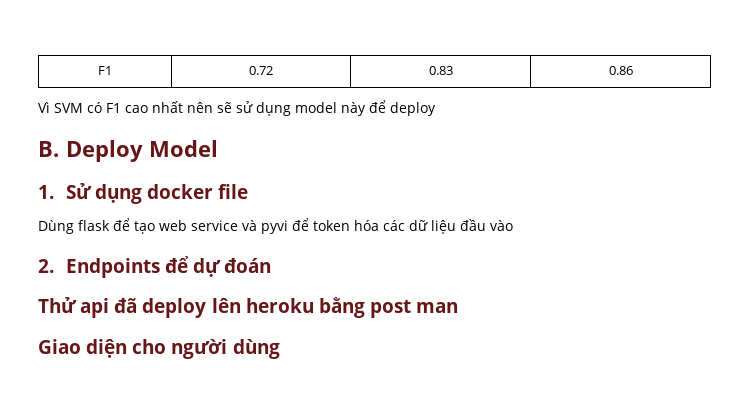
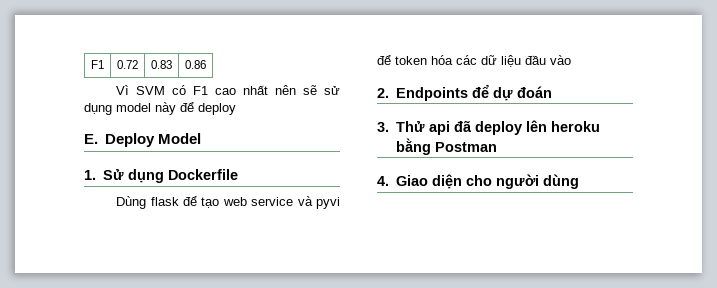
[38,141,59,157] B. -> [84,134,98,144] E.
[147,184,249,199] docker file -> [167,169,238,180] Dockerfile
(272, 265) none -> [377,122,389,132] 3.
[369,299,459,318] post man // -> [434,142,497,152] [377,176,389,186] Postman // 4.

